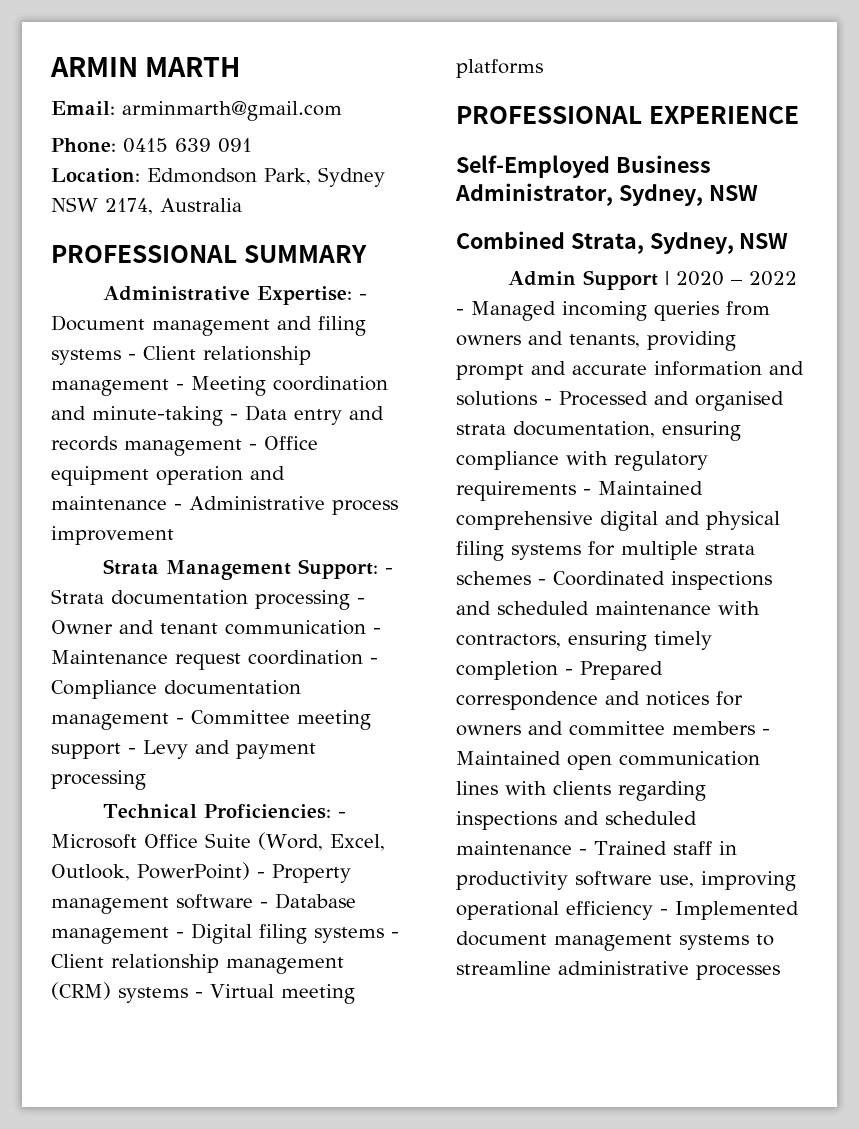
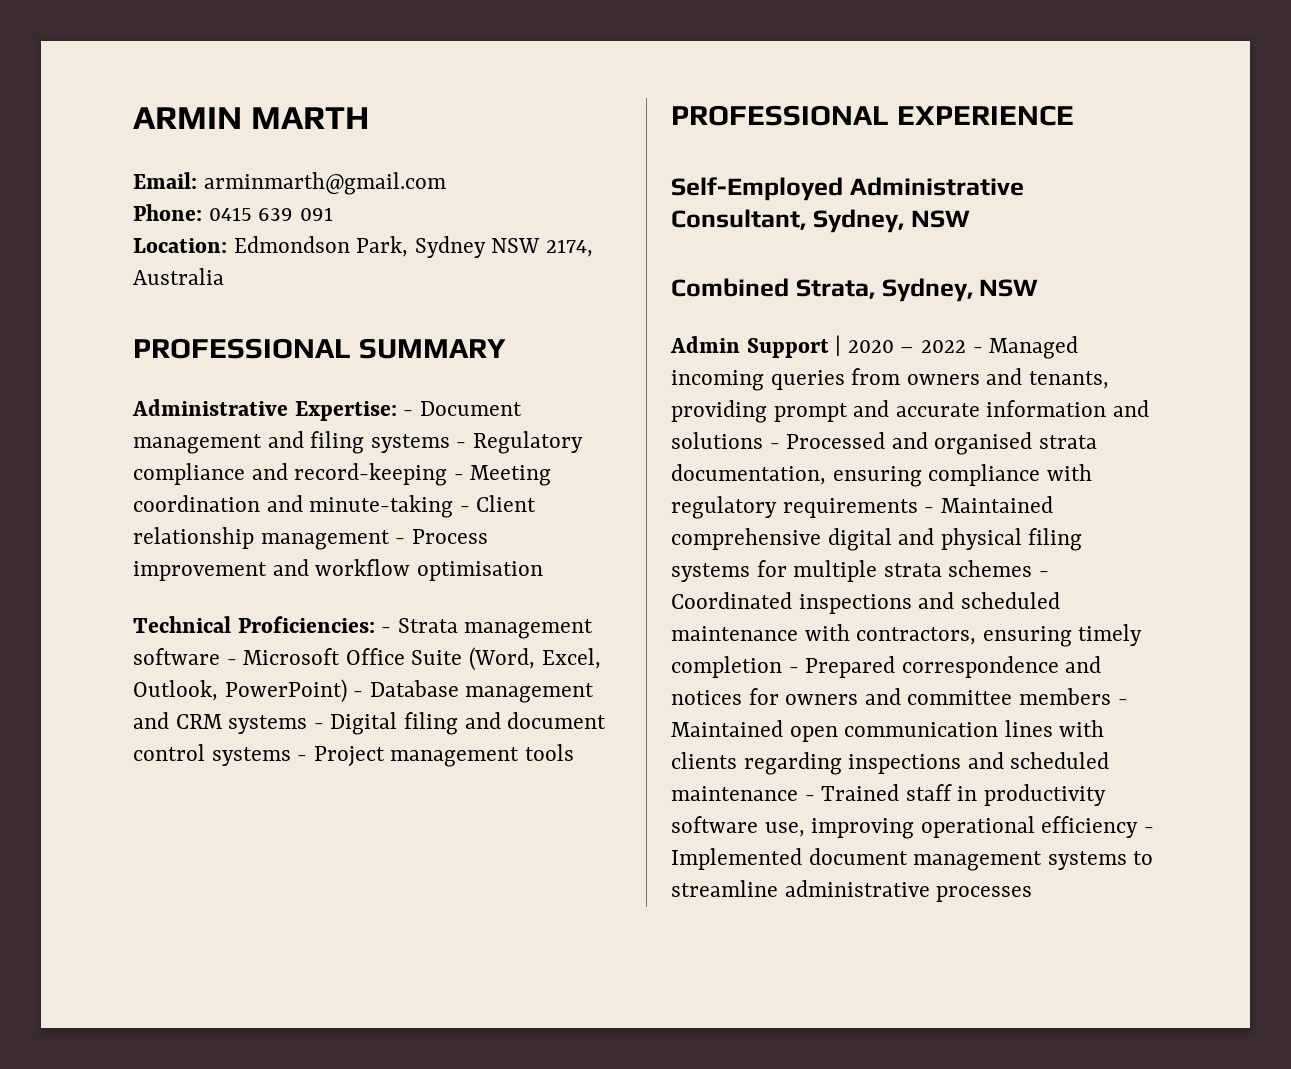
[143,346,311,365] [51,379,169,396] Client relationship management -> [473,431,584,454] [133,463,448,486] Regulatory compliance and record-keeping
[245,405,384,425] [51,436,318,456] [51,466,285,486] [51,496,398,515] [51,526,174,545] [102,559,393,580] [51,589,365,610] [51,620,381,635] [51,650,378,670] [51,680,301,699] [51,710,371,730] [51,740,316,759] [51,770,146,790] Data entry and records management - Office equipment operation and maintenance - Administrative process improvement // Strata Management Support: - Strata documentation processing - Owner and tenant communication - Maintenance request coordination - Compliance documentation management - Committee meeting support - Levy and payment processing -> [476,495,537,512] [133,527,488,550] [133,559,543,581] Client relationship management - Process improvement and workflow optimisation
(346, 815) none -> [397,618,594,639] [133,648,237,665] Strata management software -
[271,864,351,883] [51,893,356,914] [51,923,399,944] [51,954,344,974] [51,982,355,1004] [456,59,543,78] Property management software - Database management - Digital filing systems - Client relationship management (CRM) systems - Virtual meeting platforms -> [369,680,595,703] [133,712,607,735] [133,744,575,767] Database management and CRM systems - Digital filing and document control systems - Project management tools
[615,155,711,173] [455,183,613,206] Business Administrator, -> [849,177,1024,196] [671,209,806,230] Administrative Consultant,

